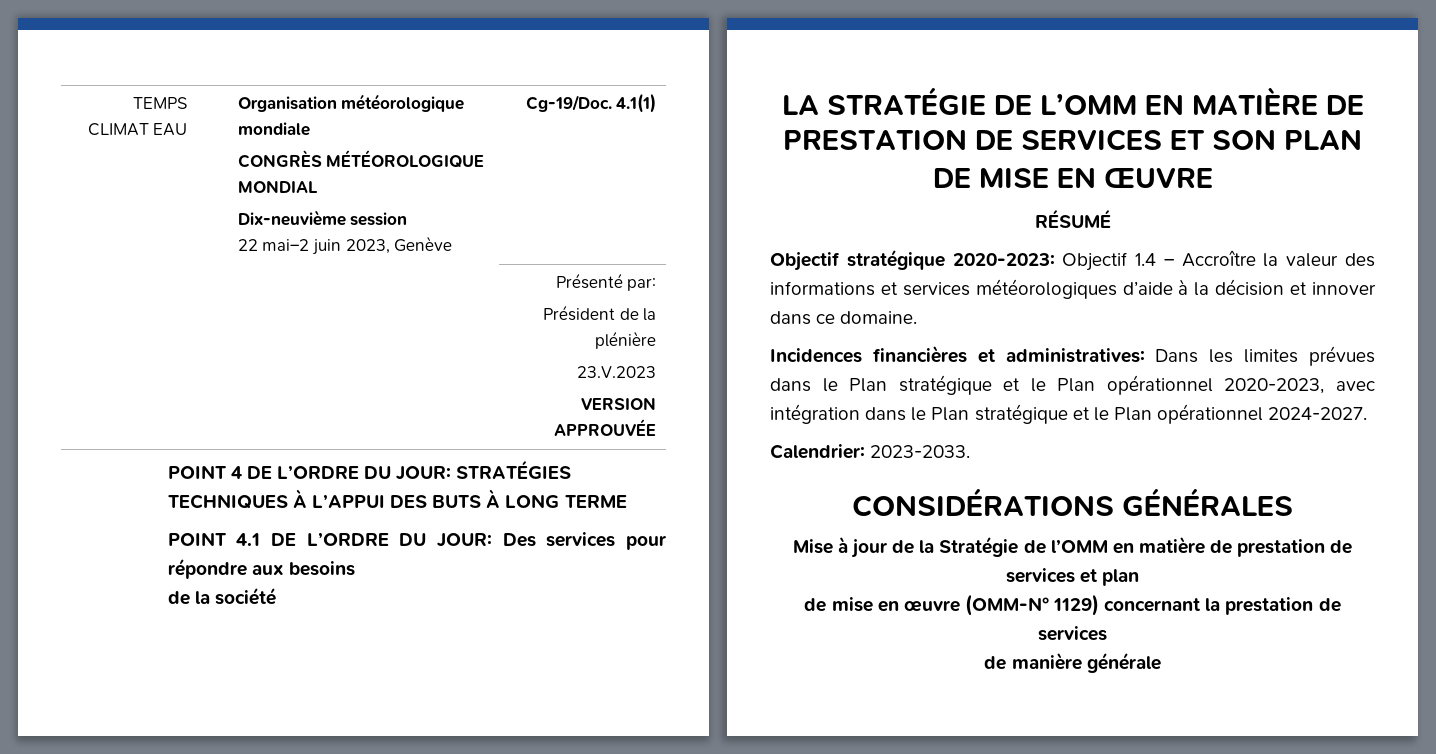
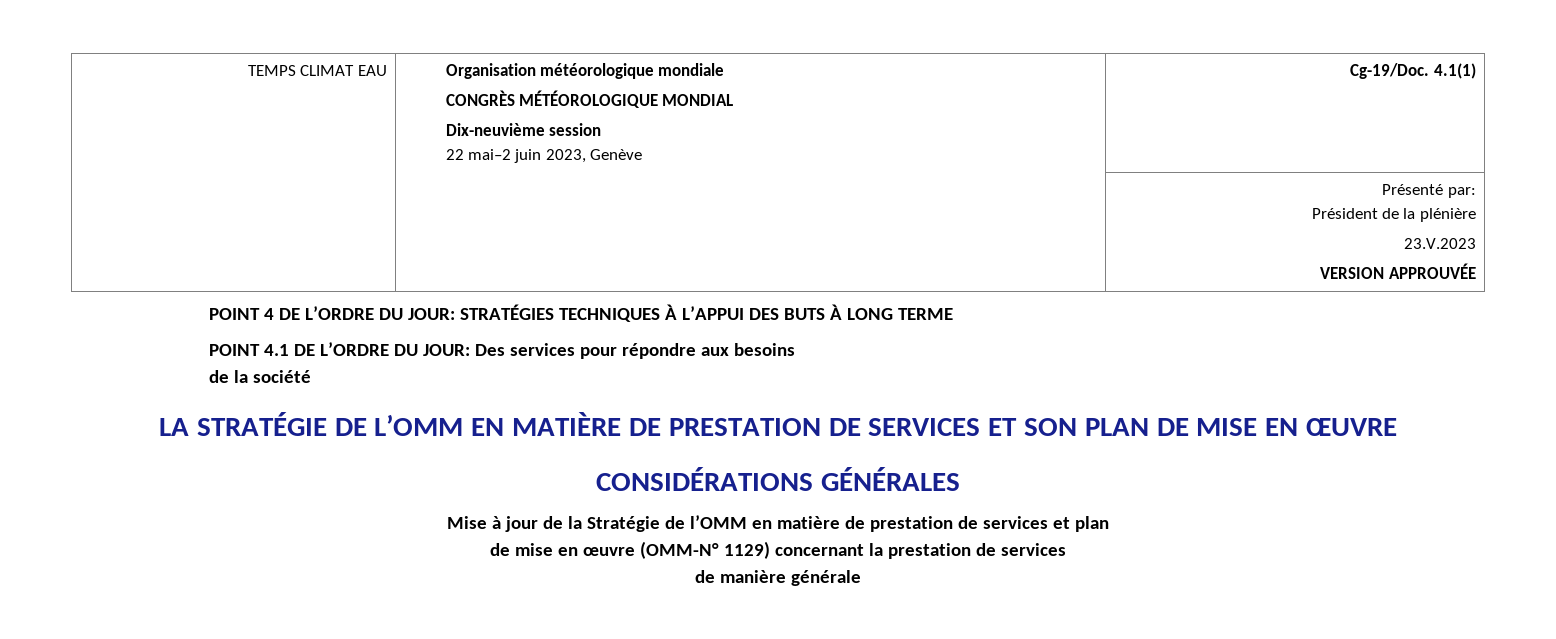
[1034,209,1111,228] [770,249,1375,271] [770,279,1377,299] [770,311,918,325] [770,345,1375,366] [770,375,1375,395] [770,404,1368,424] [770,444,971,459] // RÉSUMÉ // Objectif stratégique 2020-2023: Objectif 1.4 – Accroître la valeur des informations et services météorologiques d’aide à la décision et innover dans ce domaine. // Incidences financières et administratives: Dans les limites prévues dans le Plan stratégique et le Plan opérationnel 2020-2023, avec intégration dans le Plan stratégique et le Plan opérationnel 2024-2027. // Calendrier: 2023-2033. -> (1398, 427) none

